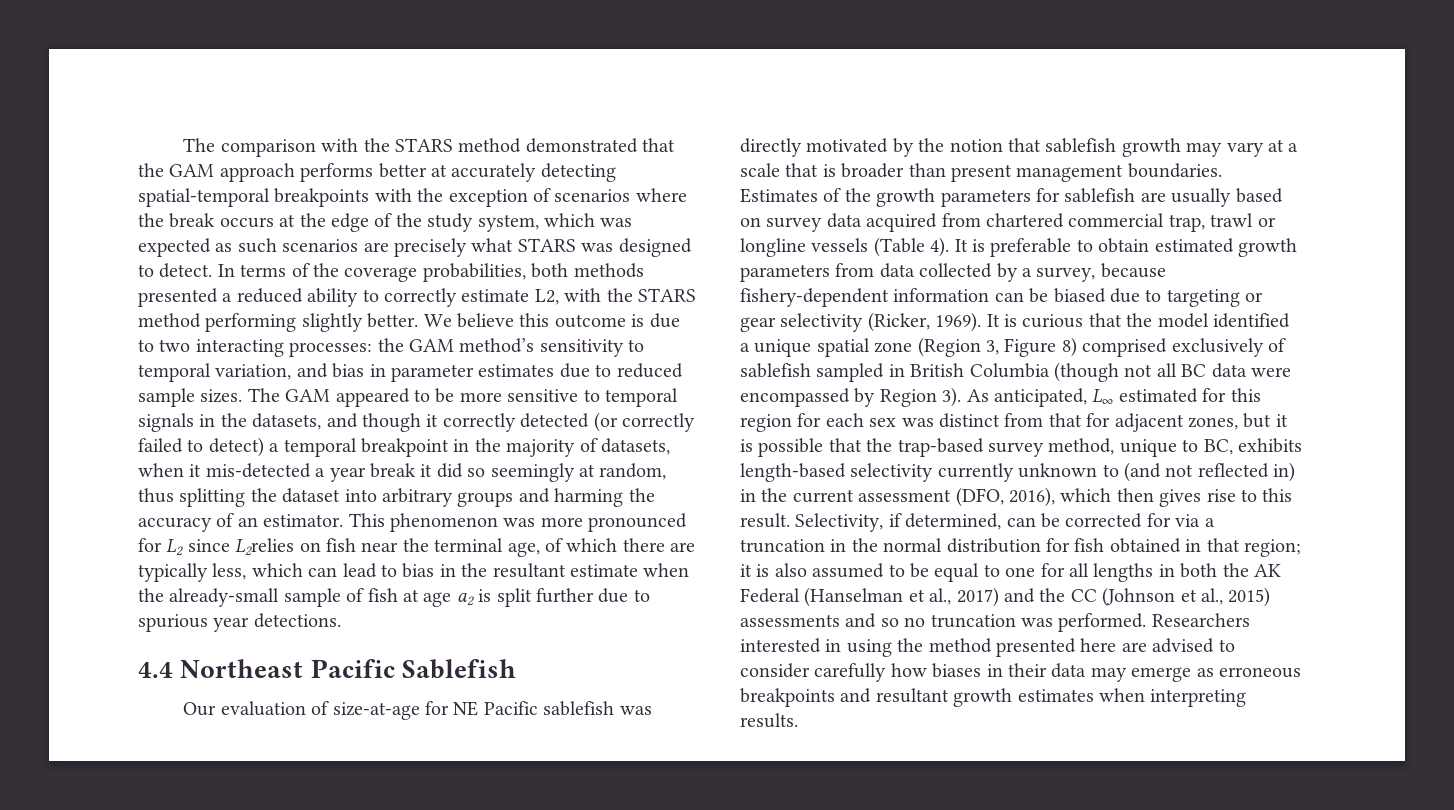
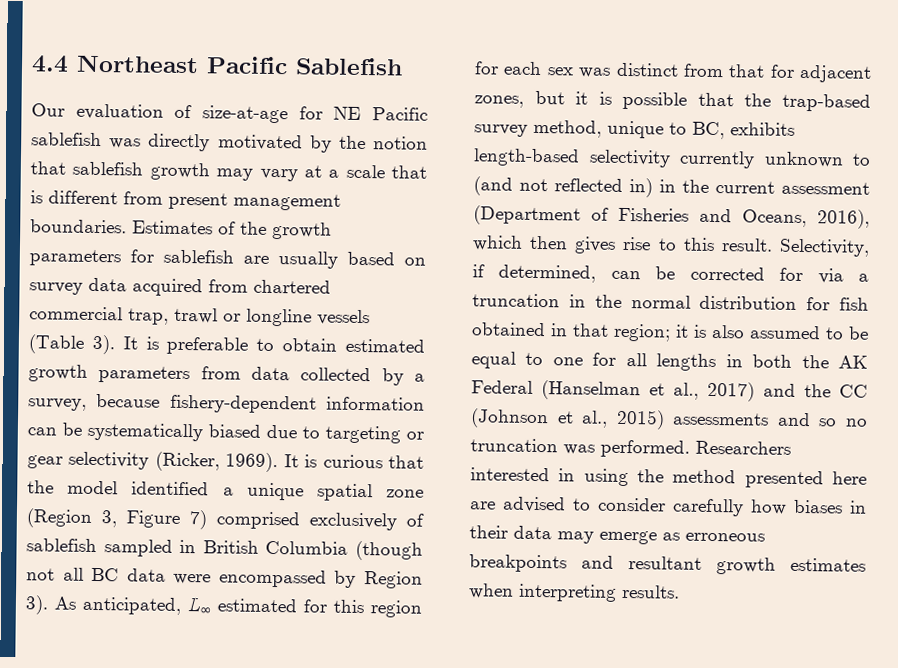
[183,138,676,157] [138,163,616,182] [138,188,687,207] [138,213,633,232] [138,238,692,257] [138,263,644,282] [138,288,696,307] [138,313,680,332] [138,338,645,357] [138,363,683,382] [138,388,678,407] [138,412,695,432] [138,437,670,457] [138,463,667,482] [138,488,655,507] [138,513,688,532] [138,538,696,557] [138,563,690,582] [138,588,650,607] [138,613,341,632] The comparison with the STARS method demonstrated that the GAM approach performs better at accurately detecting spatial-temporal breakpoints with the exception of scenarios where the break occurs at the edge of the study system, which was expected as such scenarios are precisely what STARS was designed to detect. In terms of the coverage probabilities, both methods presented a reduced ability to correctly estimate L2, with the STARS method performing slightly better. We believe this outcome is due to two interacting processes: the GAM method’s sensitivity to temporal variation, and bias in parameter estimates due to reduced sample sizes. The GAM appeared to be more sensitive to temporal signals in the datasets, and though it correctly detected (or correctly failed to detect) a temporal breakpoint in the majority of datasets, when it mis-detected a year break it did so seemingly at random, thus splitting the dataset into arbitrary groups and harming the accuracy of an estimator. This phenomenon was more pronounced for L2 since L2relies on fish near the terminal age, of which there are typically less, which can lead to bias in the resultant estimate when the already-small sample of fish at age a2 is split further due to spurious year detections. // -> (31, 64) none
[841,163,946,178] broader than -> [48,190,163,205] different from
[930,237,950,257] 4). -> [91,334,115,355] 3).
(1049, 295) none -> [87,422,203,442] systematically
[1061,337,1077,357] 8) -> [189,510,207,530] 7)
[955,487,1004,507] (DFO, -> [473,205,807,228] (Department of Fisheries and Oceans,

